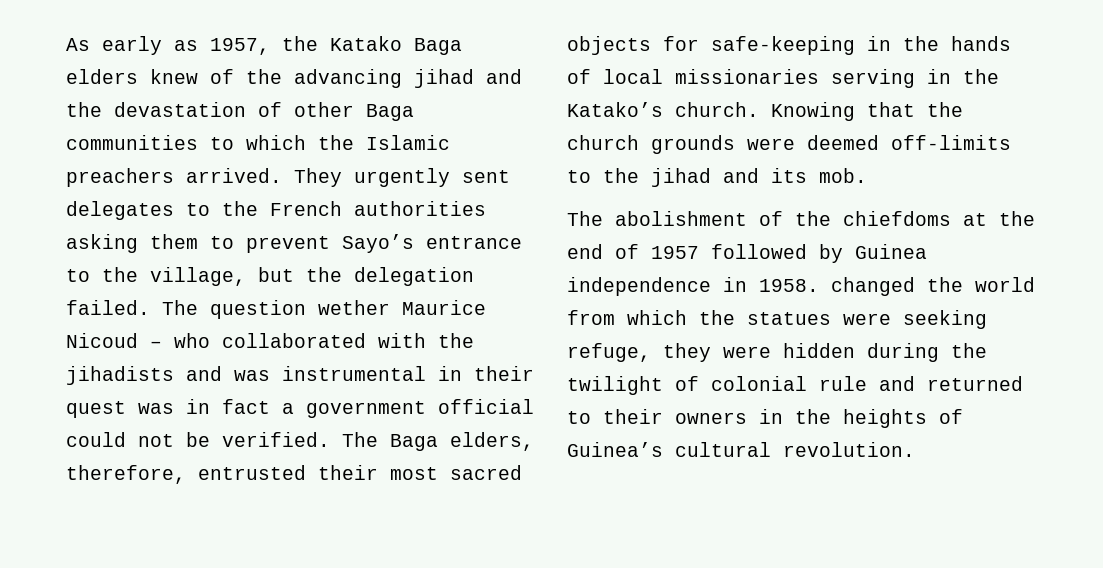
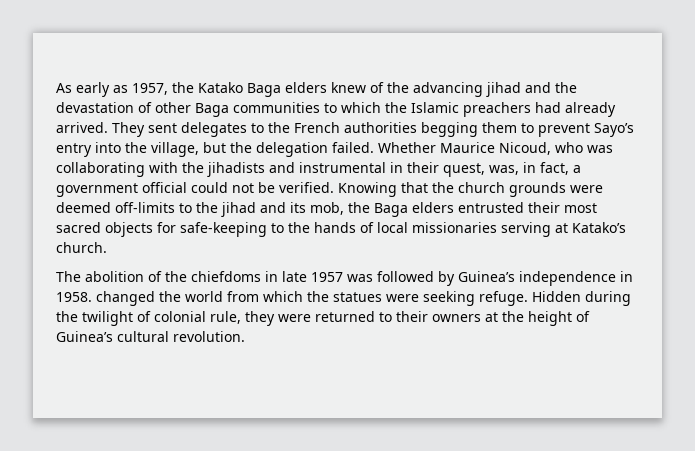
(174, 177) none -> [535,102,616,117] had already
[354,168,450,187] urgently -> (145, 129) none
[66,234,138,253] asking -> [421,122,478,137] begging
[426,236,522,249] [66,269,90,282] entrance to -> [56,142,121,157] entry into
[162,300,486,319] [66,333,366,348] The question wether Maurice Nicoud – who collaborated -> [378,142,613,155] [56,162,145,177] Whether Maurice Nicoud, who was collaborating
[234,370,270,381] was -> (295, 167) none
[66,399,270,418] quest was in fact -> [443,162,569,177] quest, was, in fact,
[342,432,534,451] [66,465,522,484] [567,36,1011,55] [567,69,999,88] [567,102,759,117] The Baga elders, therefore, entrusted their most sacred objects for safe-keeping in the hands of local missionaries serving in the Katako’s church. -> (334, 187) none
[819,168,867,183] [567,211,747,226] mob. // The abolishment -> [310,202,597,217] [56,222,626,237] [56,242,107,253] [56,271,144,282] mob, the Baga elders entrusted their most sacred objects for safe-keeping to the hands of local missionaries serving at Katako’s church. // The abolition
[963,211,1035,226] [567,244,699,259] at the end of 1957 -> [265,271,373,282] in late 1957 was
[855,244,927,259] Guinea -> [458,271,515,282] Guinea’s
[567,343,855,362] refuge, they were hidden -> [479,291,581,306] refuge. Hidden
[819,376,915,391] rule and -> [210,311,311,326] rule, they were
[759,409,927,428] in the heights -> [485,311,572,326] at the height

